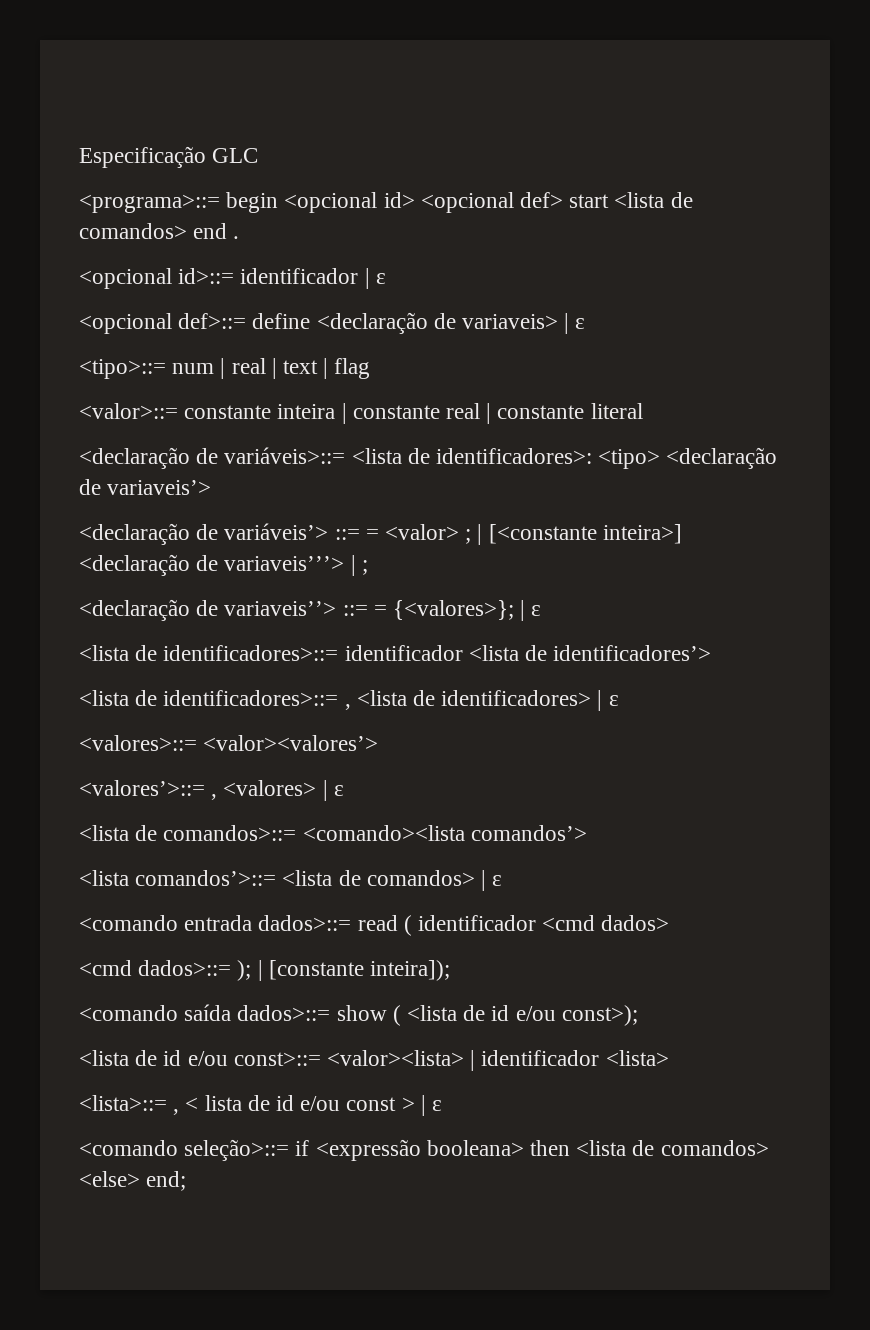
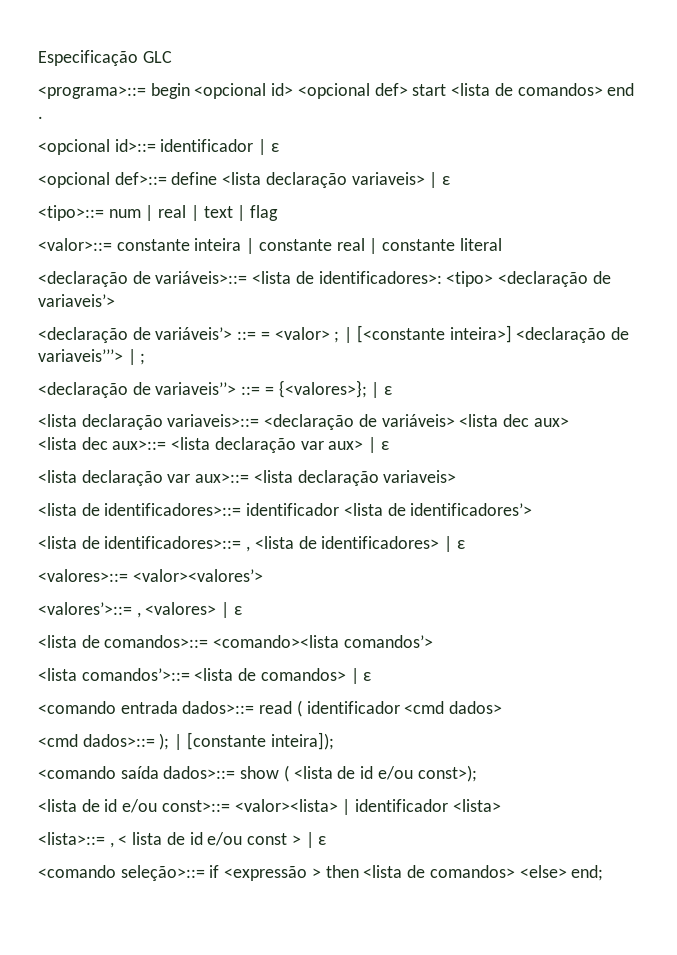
[316,312,456,334] <declaração de -> [222,172,347,188] <lista declaração
(542, 610) none -> [38,414,569,430] [38,437,389,453] [38,470,457,486] // <lista declaração variaveis>::= <declaração de variáveis> <lista dec aux> // <lista dec aux>::= <lista declaração var aux> | ε // <lista declaração var aux>::= <lista declaração variaveis>
[426,1140,524,1156] booleana> -> [311,868,321,878] >

